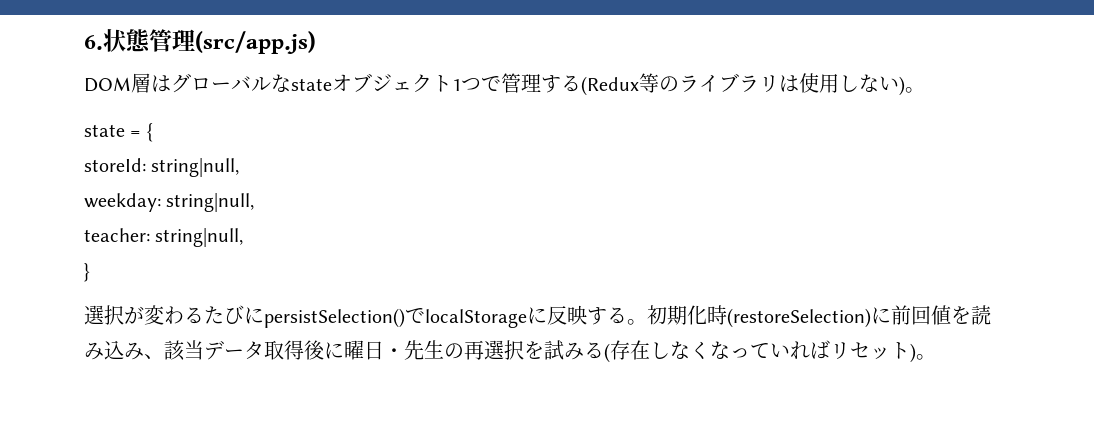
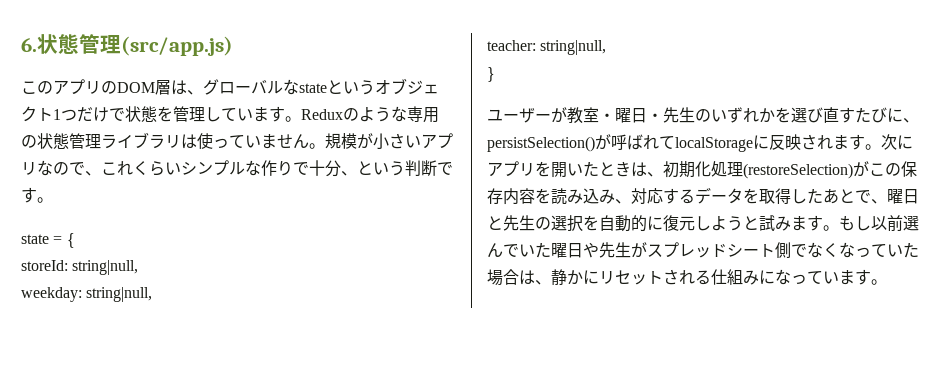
(316, 42) none -> [21,79,117,95] このアプリの
(171, 83) none -> [187,90,203,95] 、
(332, 84) none -> [327,80,375,95] という
[481,73,905,96] で管理する(Redux等のライブラリは使用しない) -> [77,106,439,123] [21,132,453,150] [21,160,453,177] [21,187,37,203] だけで状態を管理しています。Reduxのような専用の状態管理ライブラリは使っていません。規模が小さいアプリなので、これくらいシンプルな作りで十分、という判断です
[84,305,991,328] [84,340,916,363] 選択が変わるたびにpersistSelection()でlocalStorageに反映する。初期化時(restoreSelection)に前回値を読み込み、該当データ取得後に曜日・先生の再選択を試みる(存在しなくなっていればリセット) -> [487,107,919,124] [487,134,913,152] [487,161,917,179] [487,187,919,205] [487,215,919,232] [487,242,919,258] [487,269,871,286] ユーザーが教室・曜日・先生のいずれかを選び直すたびに、persistSelection()が呼ばれてlocalStorageに反映されます。次にアプリを開いたときは、初期化処理(restoreSelection)がこの保存内容を読み込み、対応するデータを取得したあとで、曜日と先生の選択を自動的に復元しようと試みます。もし以前選んでいた曜日や先生がスプレッドシート側でなくなっていた場合は、静かにリセットされる仕組みになっています

